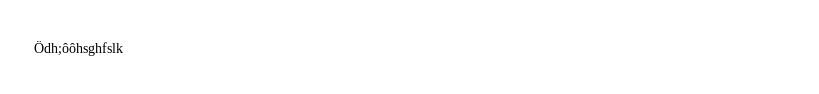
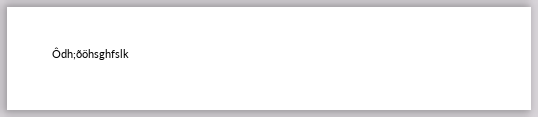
[34,41,123,56] Ödh;ôôhsghfslk -> [52,47,129,60] Ôdh;õöhsghfslk

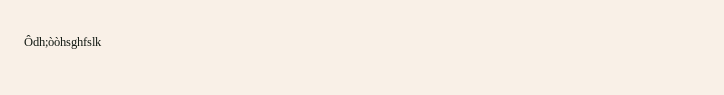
[52,47,129,60] Ôdh;õöhsghfslk -> [24,35,102,49] Ôdh;òòhsghfslk

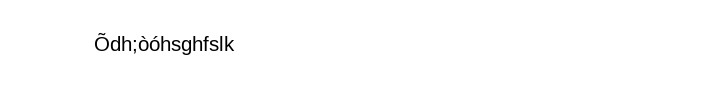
[24,35,102,49] Ôdh;òòhsghfslk -> [94,32,235,55] Õdh;òóhsghfslk

